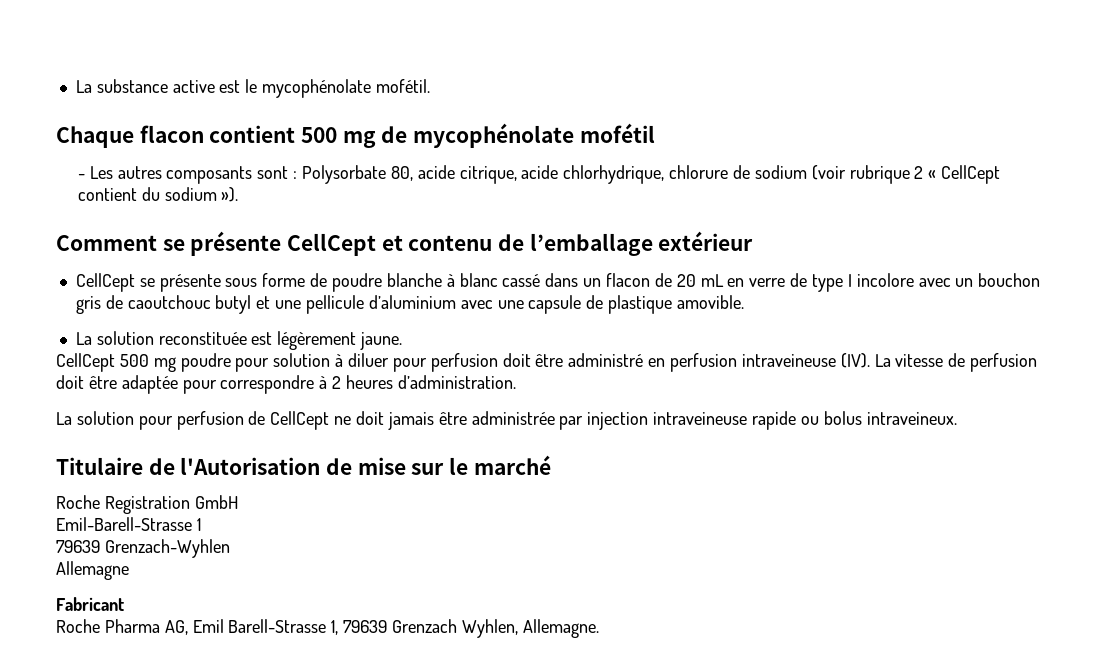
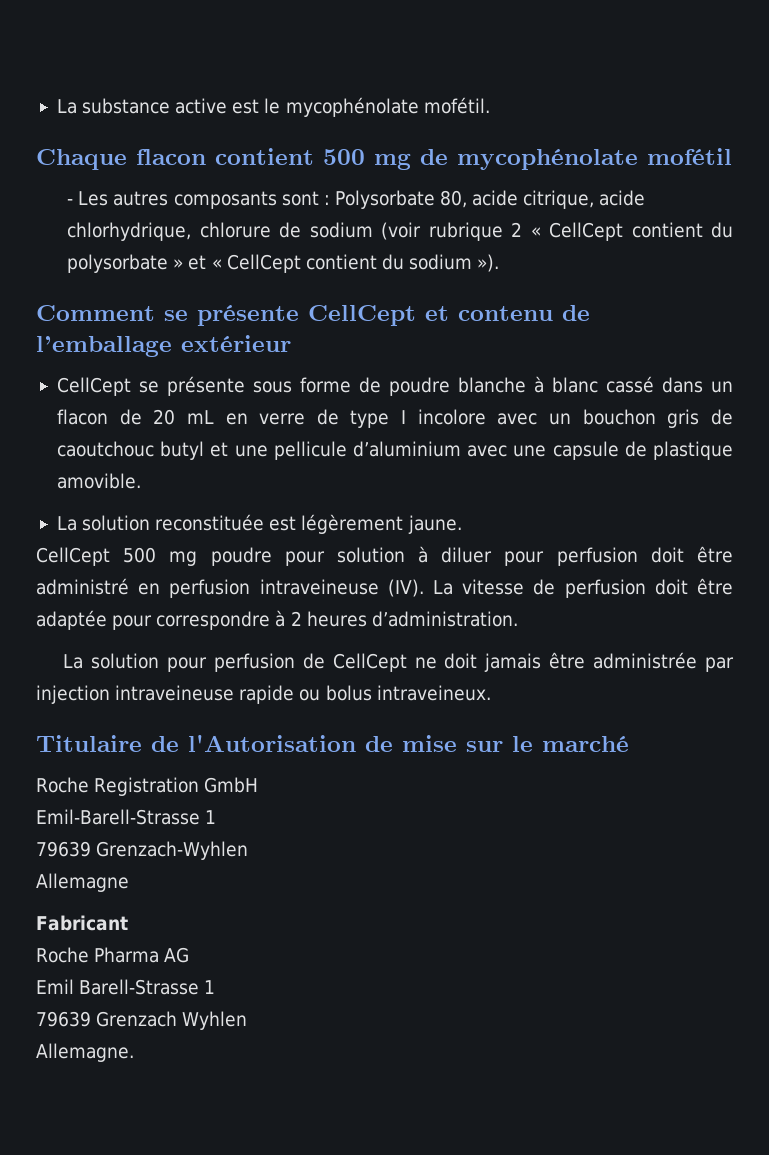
(160, 194) none -> [67,254,404,273] polysorbate » et « CellCept contient du
[164,620,188,635] AG, -> [164,947,190,963] AG //
[331,620,339,635] 1, -> [204,980,216,994] 1 //
[461,619,518,638] Wyhlen, -> [182,1011,248,1030] Wyhlen //

